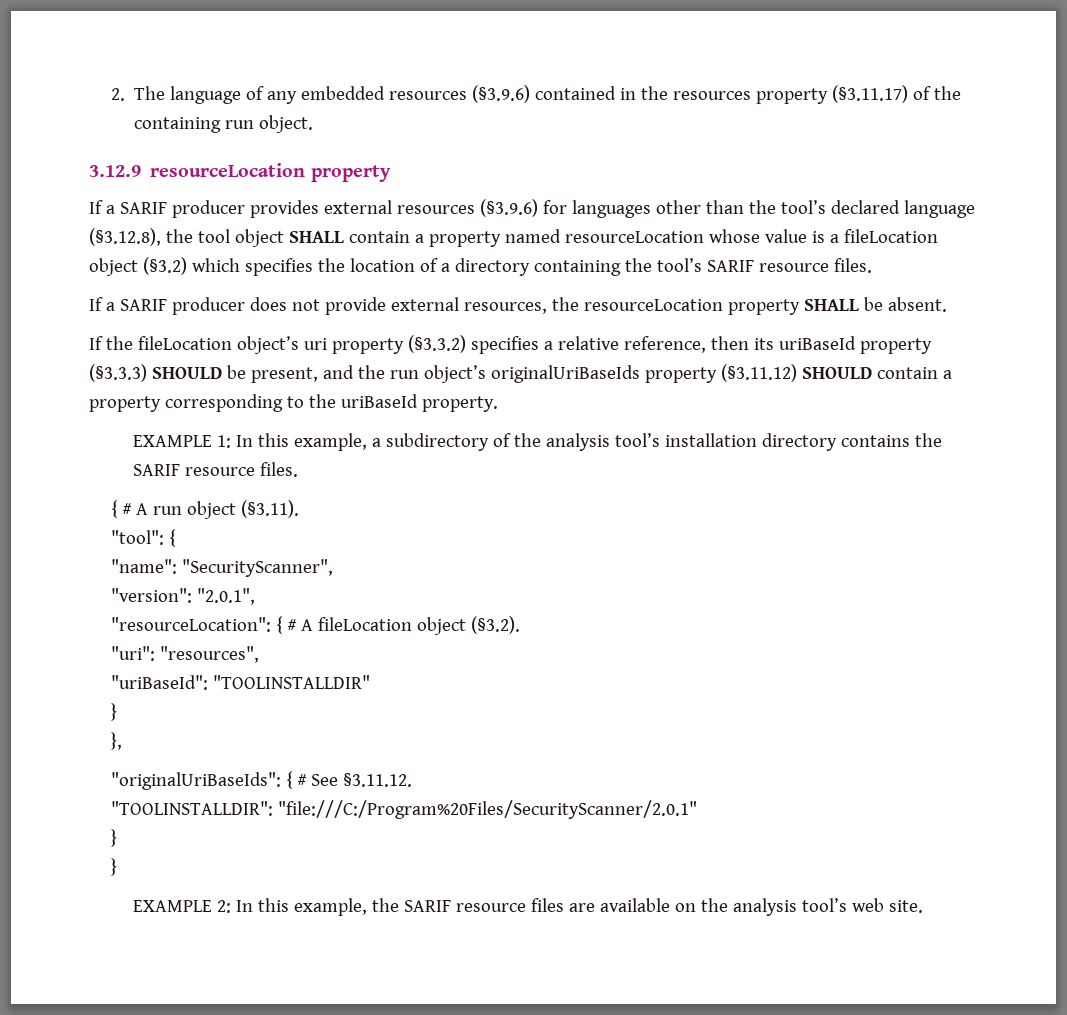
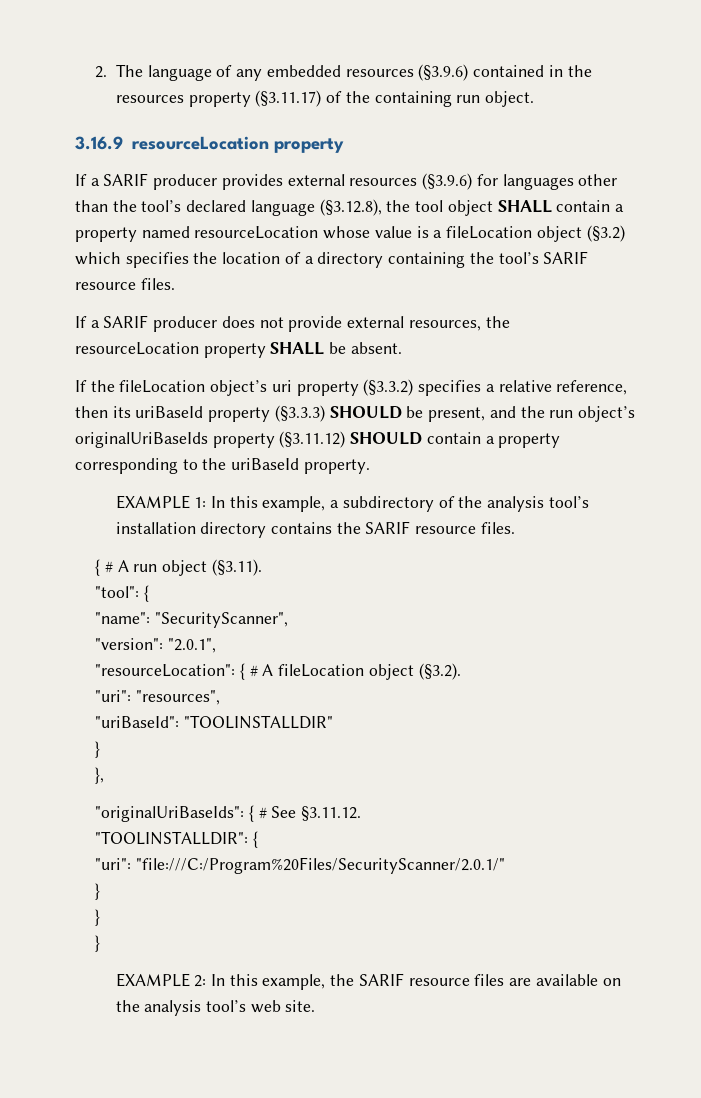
[89,165,141,177] 3.12.9 -> [75,136,123,150] 3.16.9
[277,800,697,819] "file:///C:/Program%20Files/SecurityScanner/2.0.1" -> [253,831,259,848] [95,857,506,874] [95,883,101,900] { // "uri": "file:///C:/Program%20Files/SecurityScanner/2.0.1/" // }

